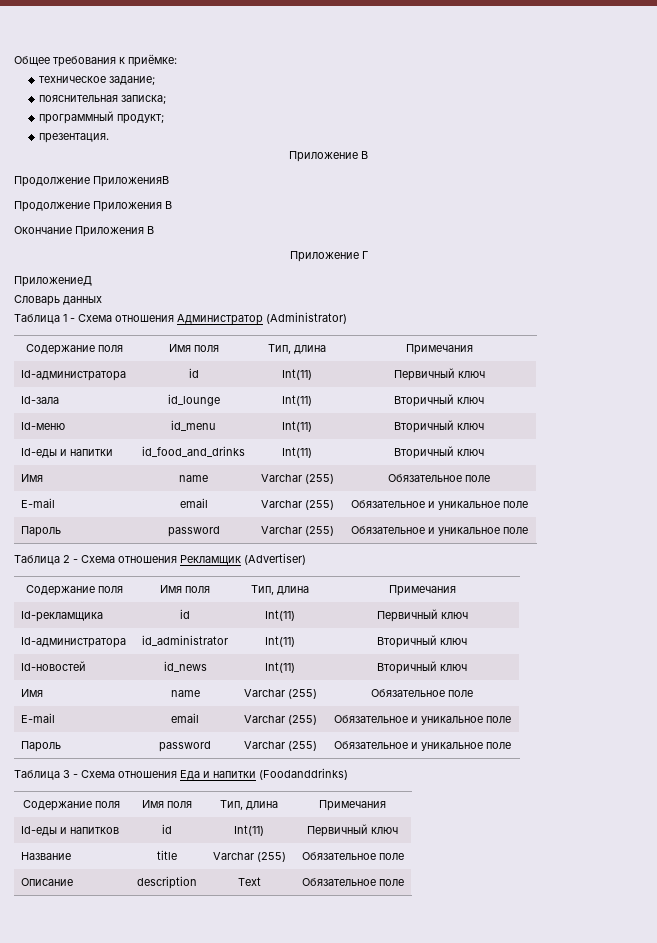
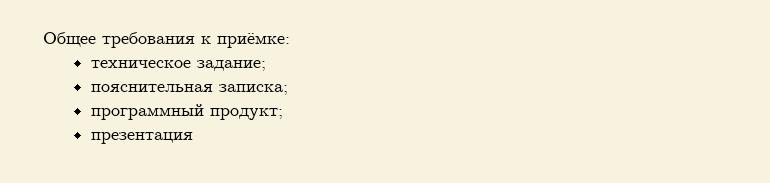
[39,133,110,143] [289,151,368,162] [14,176,169,187] [14,201,172,212] [14,226,154,237] [289,251,368,262] [14,276,92,287] [14,295,102,306] [14,312,347,325] [25,344,123,355] [168,344,219,352] [268,344,326,354] [405,344,473,355] [21,370,127,381] [188,368,199,378] [282,369,312,380] [393,368,485,381] [21,396,60,404] [167,394,220,406] [282,395,312,406] [394,394,485,407] [21,422,66,430] [171,420,216,431] [282,421,312,432] [394,420,485,433] [21,448,114,458] [142,446,245,457] [282,447,312,458] [394,446,485,459] [21,474,44,482] [179,475,208,482] [260,474,334,484] [388,474,491,482] [21,498,56,508] [179,498,208,508] [260,500,334,510] [350,500,528,510] [21,526,62,537] [167,526,220,537] [260,526,334,536] [350,526,528,536] [14,553,306,565] [25,585,123,596] [160,585,210,593] [251,585,309,595] [388,585,456,596] [21,611,104,622] [180,609,190,619] [265,610,295,621] [376,609,468,622] [21,637,127,648] [142,635,228,646] [265,636,295,647] [377,635,468,648] [21,661,87,671] [163,661,207,672] [265,662,295,673] [377,661,468,674] [21,689,44,697] [170,690,200,697] [243,689,317,699] [371,689,474,697] [21,713,56,723] [171,713,199,723] [243,715,317,725] [333,715,511,725] [21,741,62,752] [159,741,211,752] [243,741,317,751] [333,741,511,751] [14,768,348,780] [22,800,120,811] [141,800,192,808] [220,800,278,810] [319,800,386,811] [21,826,120,836] [161,824,172,834] [234,825,264,836] [307,824,399,837] [21,852,72,860] [156,850,177,860] [212,852,286,862] [301,852,404,860] [21,878,74,886] [136,876,197,889] [237,877,261,886] [301,878,404,886] презентация. // Приложение В // Продолжение ПриложенияВ // Продолжение Приложения В // Окончание Приложения В // Приложение Г // ПриложениеД // Словарь данных // Таблица 1 - Схема отношения Администратор (Administrator) // Содержание поля | Имя поля | Тип, длина | Примечания // Id-администратора | id | Int(11) | Первичный ключ // Id-зала | id_lounge | Int(11) | Вторичный ключ // Id-меню | id_menu | Int(11) | Вторичный ключ // Id-еды и напитки | id_food_and_drinks | Int(11) | Вторичный ключ // Имя | name | Varchar (255) | Обязательное поле // E-mail | email | Varchar (255) | Обязательное и уникальное поле // Пароль | password | Varchar (255) | Обязательное и уникальное поле // Таблица 2 - Схема отношения Рекламщик (Advertiser) // Содержание поля | Имя поля | Тип, длина | Примечания // Id-рекламщика | id | Int(11) | Первичный ключ // Id-администратора | id_administrator | Int(11) | Вторичный ключ // Id-новостей | id_news | Int(11) | Вторичный ключ // Имя | name | Varchar (255) | Обязательное поле // E-mail | email | Varchar (255) | Обязательное и уникальное поле // Пароль | password | Varchar (255) | Обязательное и уникальное поле // Таблица 3 - Схема отношения Еда и напитки (Foodanddrinks) // Содержание поля | Имя поля | Тип, длина | Примечания // Id-еды и напитков | id | Int(11) | Первичный ключ // Название | title | Varchar (255) | Обязательное поле // Описание | description | Text | Обязательное поле -> [90,132,193,144] презентация

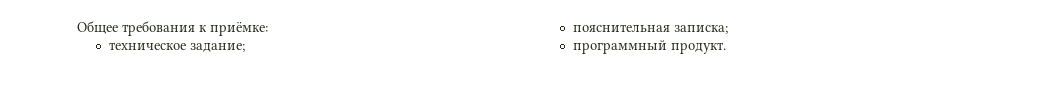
[209,108,283,120] [90,132,193,144] продукт; // презентация -> [671,42,727,54] продукт.

